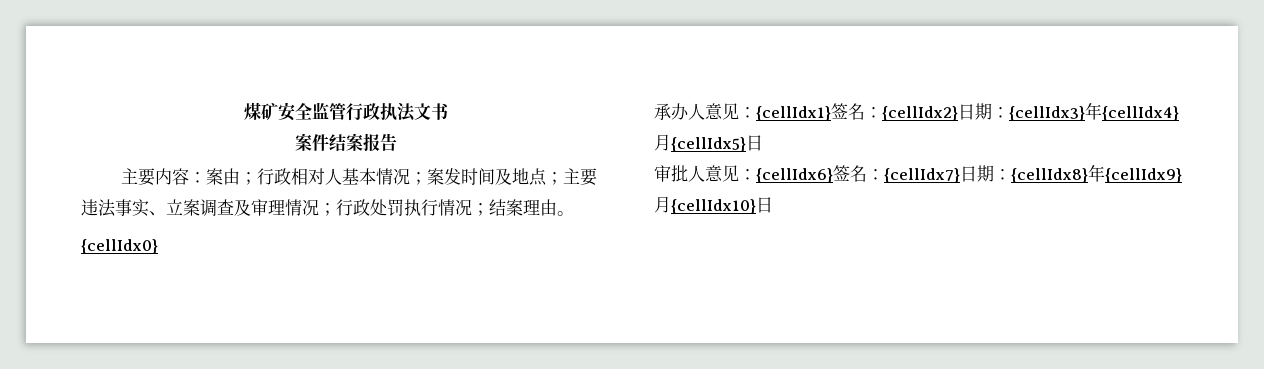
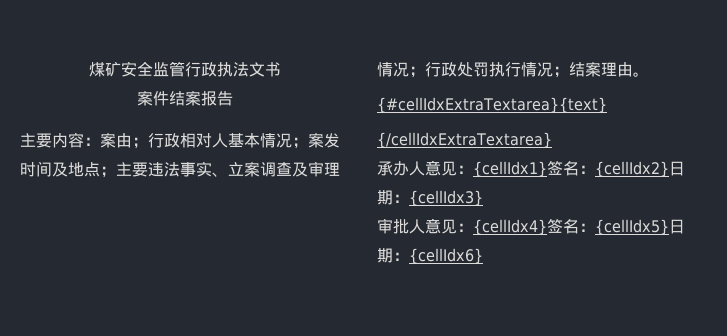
[81,239,158,254] {cellIdx0} -> [377,97,607,113] [377,132,552,148] {#cellIdxExtraTextarea}{text} // {/cellIdxExtraTextarea}
[1085,102,1179,121] [654,134,763,152] 年{cellIdx4}月{cellIdx5}日 -> (483, 198) none
[756,164,1182,183] [654,196,773,214] {cellIdx6}签名：{cellIdx7}日期：{cellIdx8}年{cellIdx9}月{cellIdx10}日 -> [473,218,685,235] [377,248,483,264] {cellIdx4}签名：{cellIdx5}日期：{cellIdx6}

